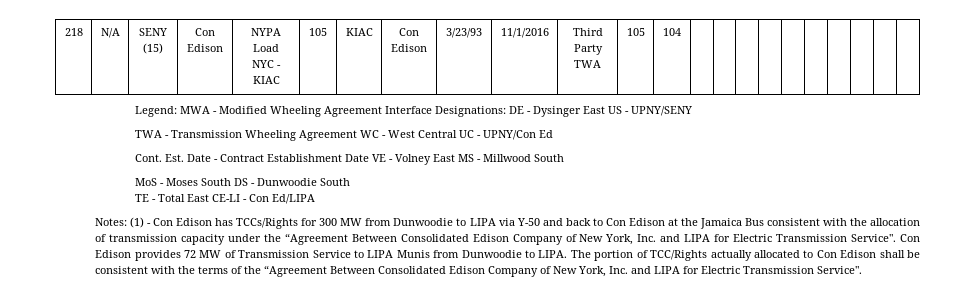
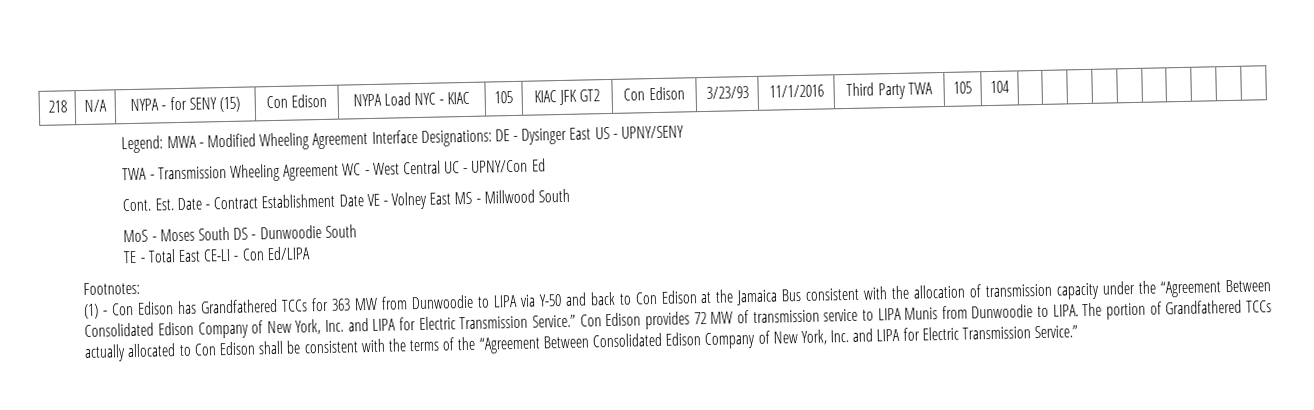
(120, 33) none -> [130,96,187,111] NYPA - for
(373, 32) none -> [559,89,601,106] JFK GT2
[95,218,128,226] Notes: -> [83,281,141,296] Footnotes: //
[236,218,338,229] TCCs/Rights for 300 -> [200,297,351,314] Grandfathered TCCs for 363
[851,234,897,242] Service". -> [532,314,577,328] Service.”
[238,250,351,258] Transmission Service -> [752,308,859,324] transmission service
[650,250,708,261] TCC/Rights -> [1165,299,1272,315] Grandfathered TCCs
[817,266,863,274] Service". -> [1034,325,1079,339] Service.”

